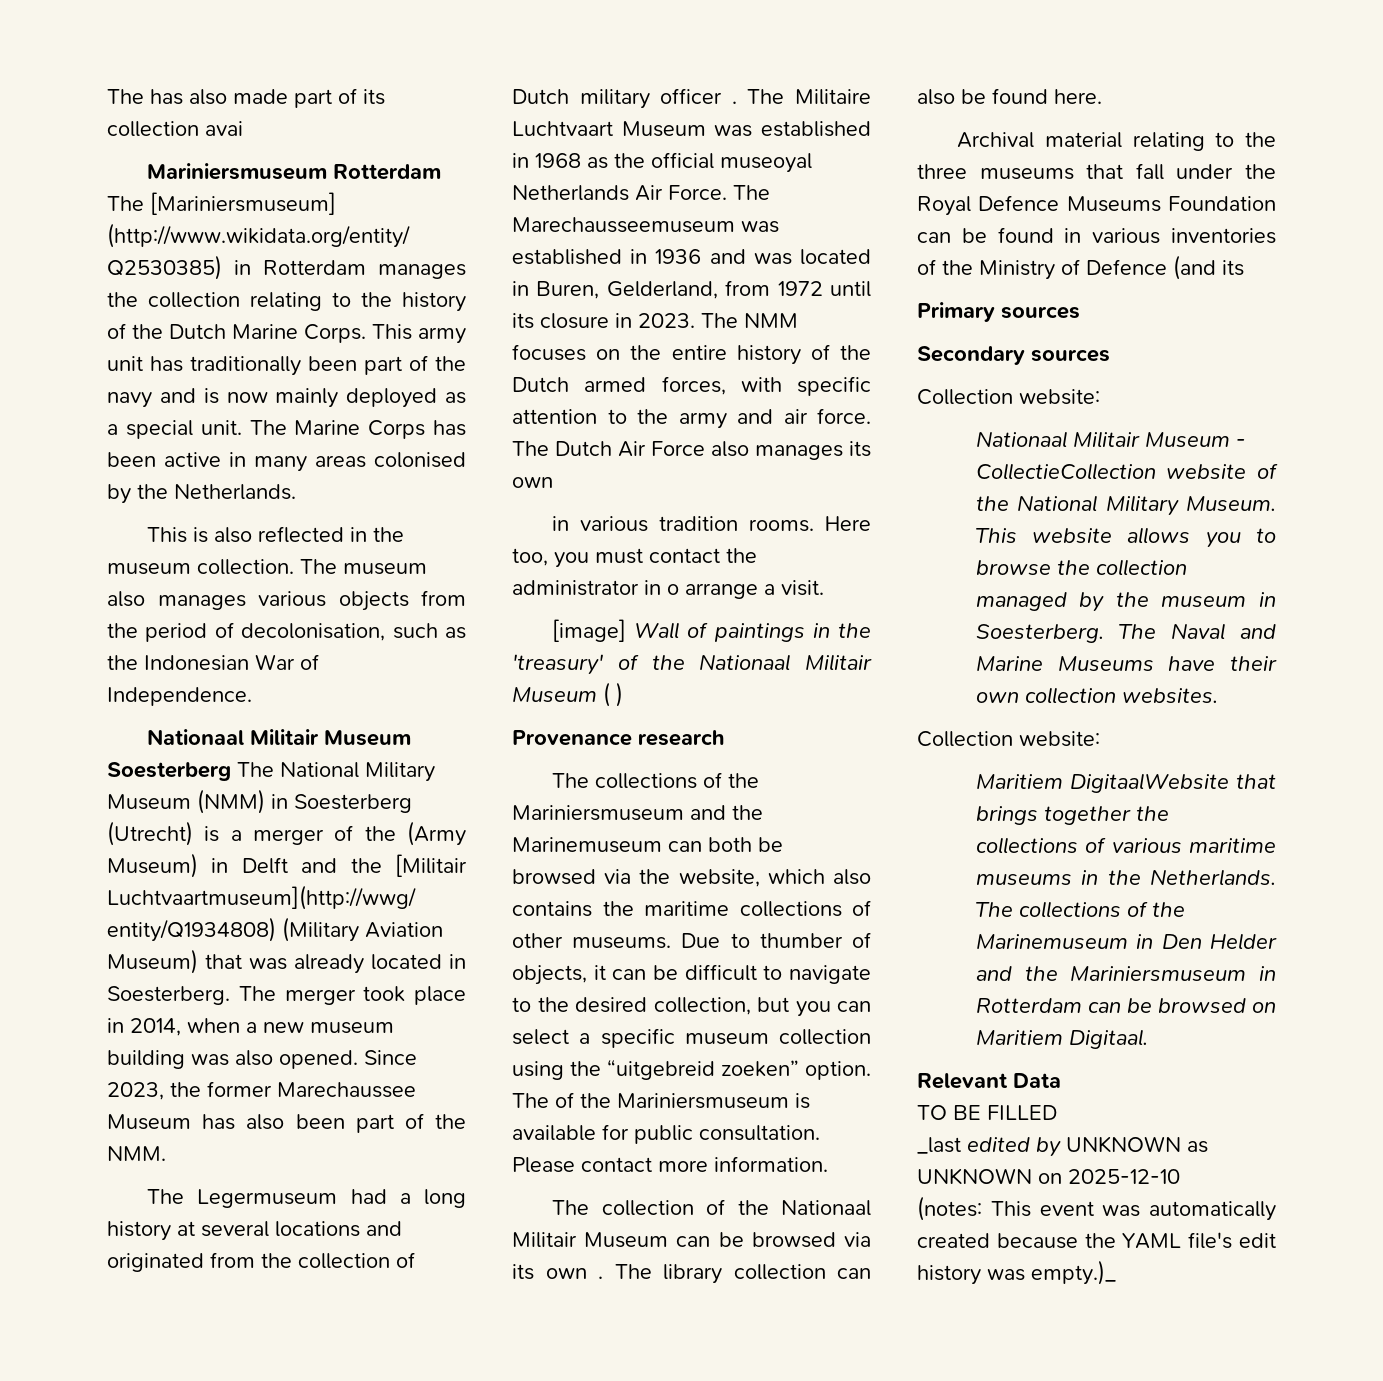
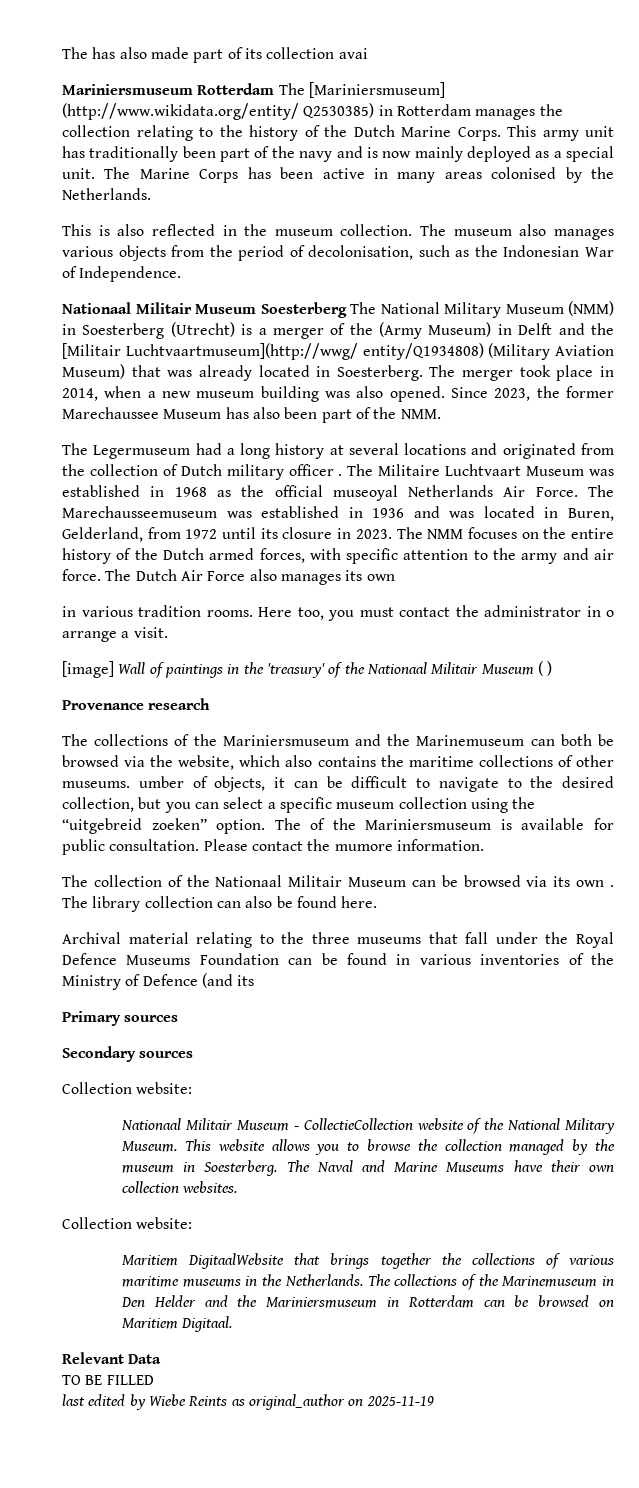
[681,933,843,948] Due to thumber -> [138,776,184,788] umber
[658,1160,708,1172] more -> [307,839,393,851] the mumore
[917,1137,961,1154] _last -> [62,1394,85,1406] last
[1066,1136,1208,1153] [917,1168,1180,1185] [917,1196,1276,1221] [917,1232,1276,1249] [917,1260,1116,1285] UNKNOWN as UNKNOWN on 2025-12-10 // (notes: This event was automatically created because the YAML file's edit history was empty.)_ -> [148,1394,434,1410] Wiebe Reints as original_author on 2025-11-19

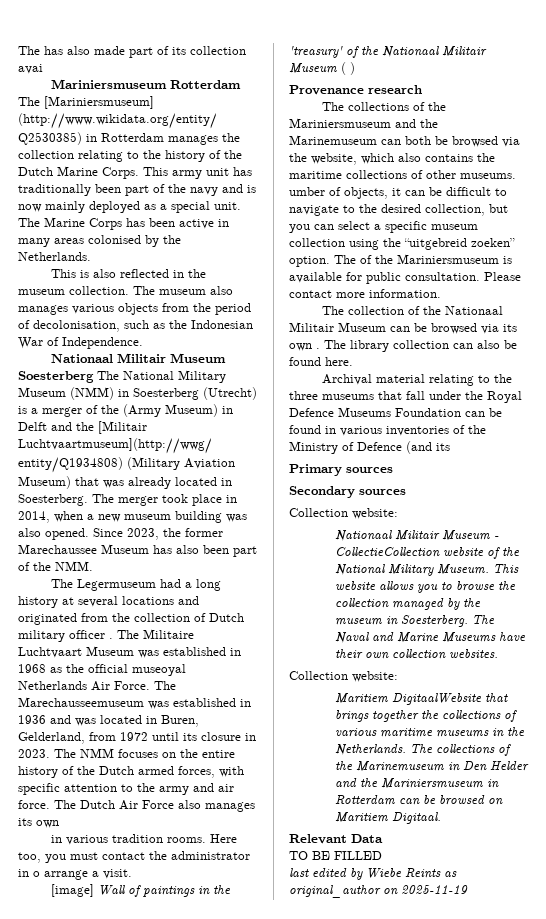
[307,839,393,851] the mumore -> [336,292,365,298] more

